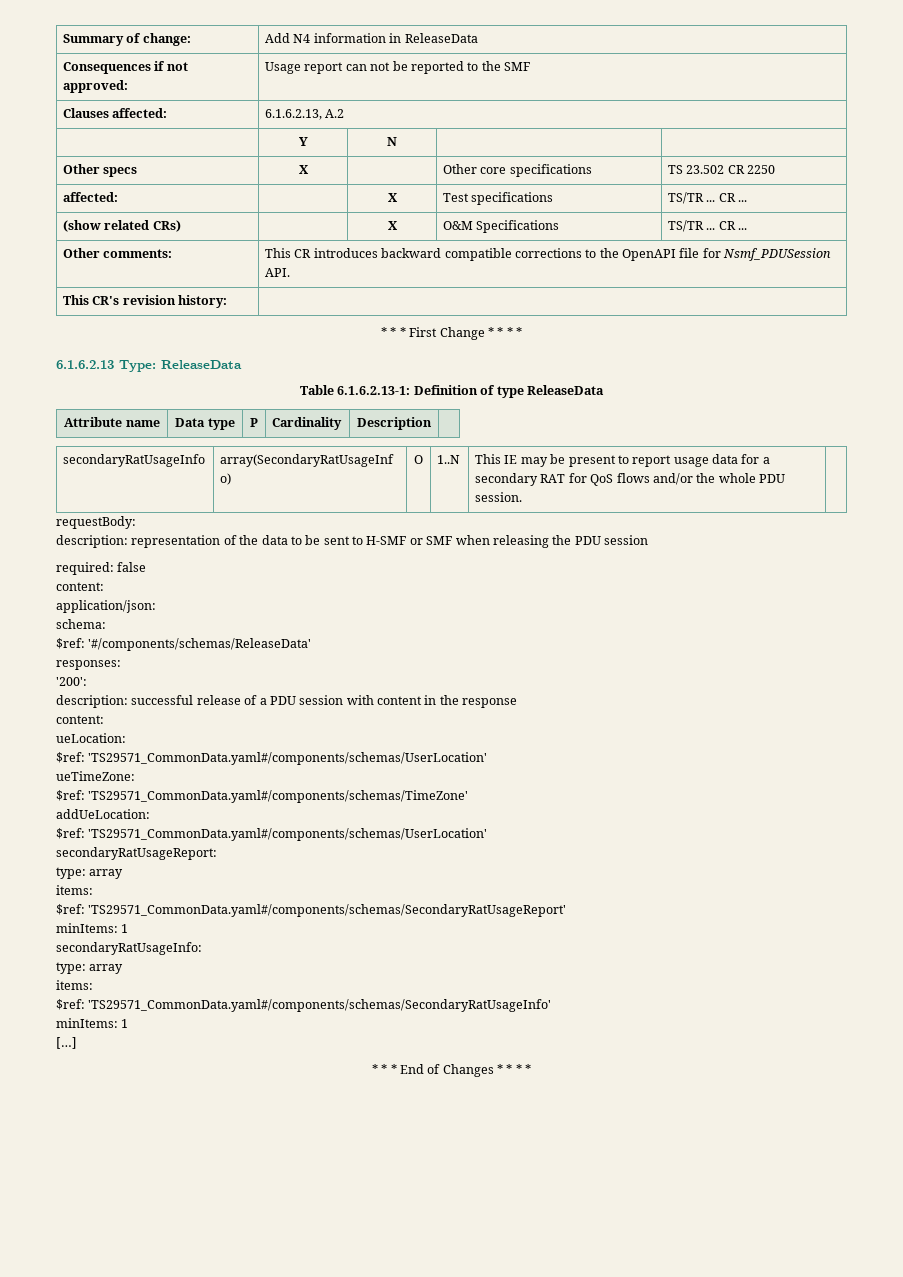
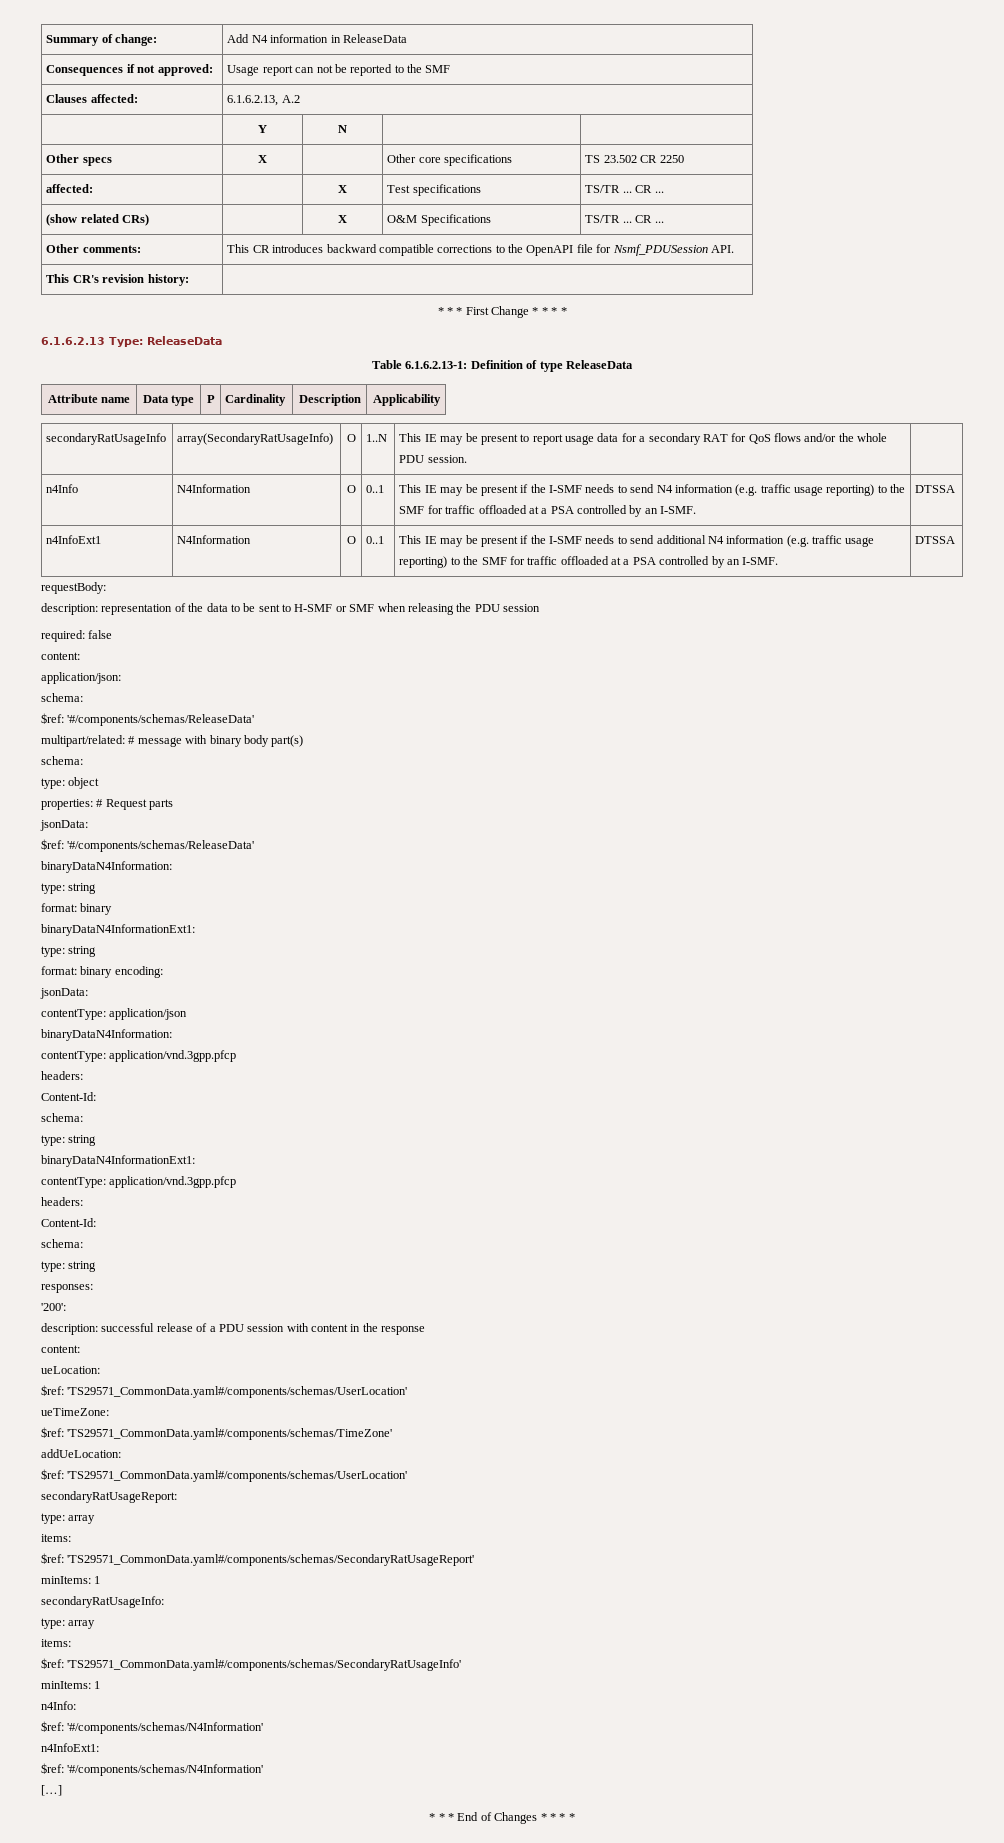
(432, 423) none -> [372,394,441,406] Applicability
(523, 497) none -> [46,484,79,493] [177,484,252,493] [346,485,356,493] [366,485,385,493] [399,484,906,496] [399,505,697,517] [915,485,956,493] [46,535,102,544] [177,535,252,544] [346,536,356,544] [366,536,385,544] [399,535,875,547] [399,556,779,568] [915,536,956,544] // n4Info | N4Information | O | 0..1 | This IE may be present if the I-SMF needs to send N4 information (e.g. traffic usage reporting) to the SMF for traffic offloaded at a PSA controlled by an I-SMF. | DTSSA // n4InfoExt1 | N4Information | O | 0..1 | This IE may be present if the I-SMF needs to send additional N4 information (e.g. traffic usage reporting) to the SMF for traffic offloaded at a PSA controlled by an I-SMF. | DTSSA
(312, 644) none -> [41,735,304,747] [41,756,83,765] [41,777,100,789] [41,799,174,810] [40,820,88,831] [41,839,255,852] [41,861,172,873] [41,883,97,894] [41,903,113,915] [41,924,195,936] [41,946,97,957] [41,966,163,978] [40,988,88,999] [41,1008,188,1020] [41,1029,172,1041] [41,1050,237,1062] [41,1071,83,1080] [41,1092,96,1101] [41,1113,83,1122] [41,1135,97,1146] [41,1155,195,1167] [41,1176,237,1188] [41,1197,83,1206] [41,1218,96,1227] [41,1239,83,1248] [41,1261,97,1272] // multipart/related: # message with binary body part(s) // schema: // type: object // properties: # Request parts // jsonData: // $ref: '#/components/schemas/ReleaseData' // binaryDataN4Information: // type: string // format: binary // binaryDataN4InformationExt1: // type: string // format: binary encoding: // jsonData: // contentType: application/json // binaryDataN4Information: // contentType: application/vnd.3gpp.pfcp // headers: // Content-Id: // schema: // type: string // binaryDataN4InformationExt1: // contentType: application/vnd.3gpp.pfcp // headers: // Content-Id: // schema: // type: string
(129, 1023) none -> [41,1701,76,1710] [41,1721,264,1734] [41,1743,99,1752] [41,1763,264,1776] // n4Info: // $ref: '#/components/schemas/N4Information' // n4InfoExt1: // $ref: '#/components/schemas/N4Information'

